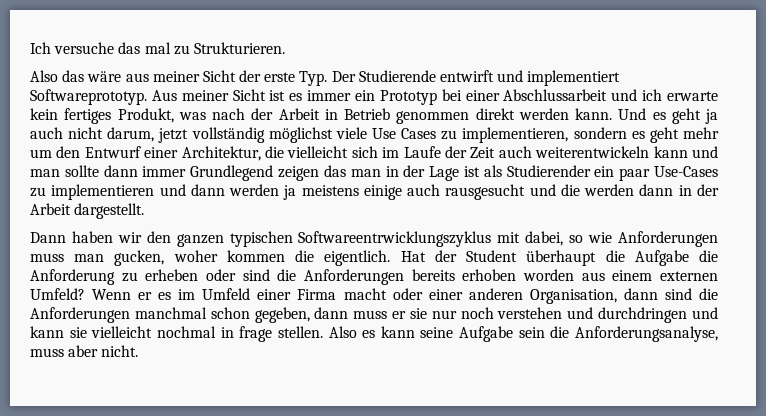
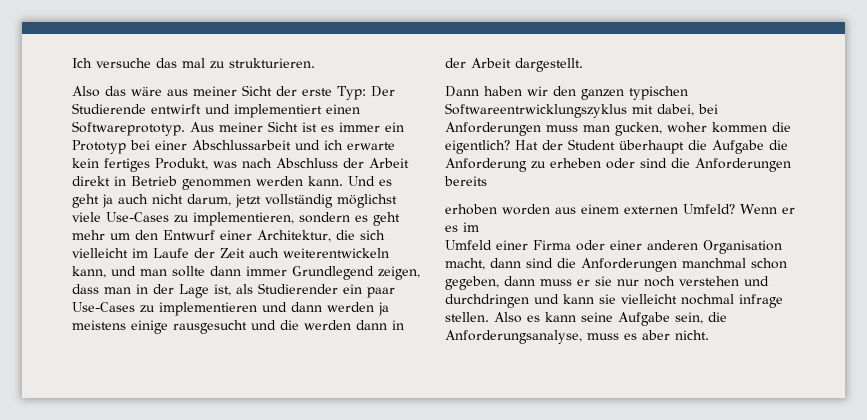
[193,42,285,54] Strukturieren. -> [229,58,315,68] strukturieren.
[299,71,328,86] Typ. -> [337,86,366,100] Typ:
(621, 78) none -> [326,104,360,114] einen
[251,108,320,120] der Arbeit -> [276,158,409,168] [72,176,110,186] Abschluss der Arbeit direkt
[475,108,515,120] direkt -> (251, 184) none
[372,128,437,139] Use Cases -> [106,212,169,222] Use-Cases
[287,146,378,158] vielleicht sich -> [360,230,385,240] [72,248,128,258] sich vielleicht
[653,146,688,158] kann -> [72,266,106,278] kann,
[278,165,346,181] zeigen das -> [378,266,420,280] [72,284,99,294] zeigen, dass
[463,166,480,177] ist -> [214,284,231,296] ist,
[407,184,441,196] auch -> (168, 327) none
[569,232,613,243] so wie -> [698,104,718,114] bei
[324,250,391,266] eigentlich. -> [445,140,510,154] eigentlich?
(455, 275) none -> (487, 181) //
(196, 294) none -> (479, 227) //
[343,288,387,300] macht -> (571, 245) none
[529,289,617,304] Organisation, -> [703,240,782,254] [445,258,485,270] Organisation macht,
[220,326,273,342] in frage -> [739,294,783,308] infrage
[518,327,545,338] sein -> [675,312,703,324] sein,
(64, 352) none -> [624,333,637,340] es

